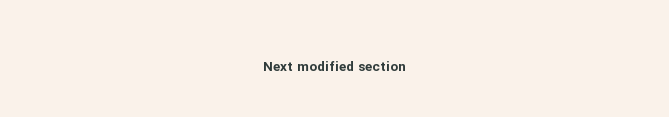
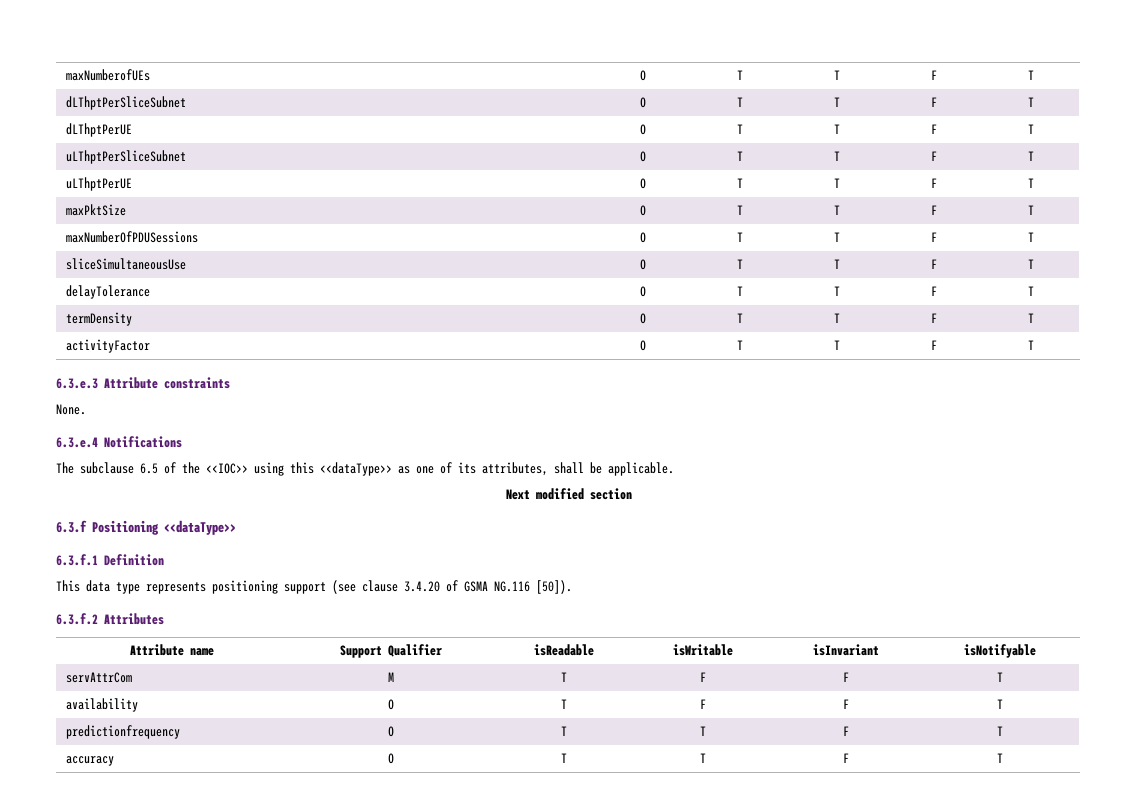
[263,61,406,71] Next modified section -> [66,69,151,81] [640,70,646,81] [737,70,743,80] [834,70,840,80] [931,70,937,80] [1028,70,1034,80] [66,96,187,110] [640,97,646,108] [737,97,743,107] [834,97,840,107] [931,97,937,107] [1028,97,1034,107] [66,123,133,137] [640,124,646,135] [737,124,743,134] [834,124,840,134] [931,124,937,134] [1028,124,1034,134] [66,150,187,164] [640,151,646,162] [737,151,743,161] [834,151,840,161] [931,151,937,161] [1028,151,1034,161] [66,177,133,191] [640,178,646,189] [737,178,743,188] [834,178,840,188] [931,178,937,188] [1028,178,1034,188] [66,204,127,216] [640,205,646,216] [737,205,743,215] [834,205,840,215] [931,205,937,215] [1028,205,1034,215] [66,231,199,243] [640,232,646,243] [737,232,743,242] [834,232,840,242] [931,232,937,242] [1028,232,1034,242] [66,258,187,270] [640,259,646,270] [737,259,743,269] [834,259,840,269] [931,259,937,269] [1028,259,1034,269] [66,285,151,299] [640,286,646,297] [737,286,743,296] [834,286,840,296] [931,286,937,296] [1028,286,1034,296] [66,312,133,326] [640,313,646,324] [737,313,743,323] [834,313,840,323] [931,313,937,323] [1028,313,1034,323] [66,339,151,353] [640,340,646,351] [737,340,743,350] [834,340,840,350] [931,340,937,350] [1028,340,1034,350] [56,377,230,389] [56,404,86,415] [56,436,182,448] [56,462,674,476] [505,488,632,500] [56,520,236,535] [56,554,164,566] [56,580,572,594] [56,613,164,625] [129,644,214,656] [339,644,442,658] [534,644,594,656] [672,644,733,656] [813,644,879,656] [964,644,1036,658] [66,672,133,683] [387,672,394,682] [561,672,567,682] [699,672,706,682] [843,672,849,682] [997,672,1003,682] [66,698,139,712] [387,699,394,710] [561,699,567,709] [699,699,706,709] [843,699,849,709] [997,699,1003,709] [66,725,181,739] [387,726,394,737] [561,726,567,736] [699,726,706,736] [843,726,849,736] [997,726,1003,736] [66,756,115,766] [387,753,394,764] [561,753,567,763] [699,753,706,763] [843,753,849,763] [997,753,1003,763] maxNumberofUEs | O | T | T | F | T // dLThptPerSliceSubnet | O | T | T | F | T // dLThptPerUE | O | T | T | F | T // uLThptPerSliceSubnet | O | T | T | F | T // uLThptPerUE | O | T | T | F | T // maxPktSize | O | T | T | F | T // maxNumberOfPDUSessions | O | T | T | F | T // sliceSimultaneousUse | O | T | T | F | T // delayTolerance | O | T | T | F | T // termDensity | O | T | T | F | T // activityFactor | O | T | T | F | T // 6.3.e.3 Attribute constraints // None. // 6.3.e.4 Notifications // The subclause 6.5 of the <<IOC>> using this <<dataType>> as one of its attributes, shall be applicable. // Next modified section // 6.3.f Positioning <<dataType>> // 6.3.f.1 Definition // This data type represents positioning support (see clause 3.4.20 of GSMA NG.116 [50]). // 6.3.f.2 Attributes // Attribute name | Support Qualifier | isReadable | isWritable | isInvariant | isNotifyable // servAttrCom | M | T | F | F | T // availability | O | T | F | F | T // predictionfrequency | O | T | T | F | T // accuracy | O | T | T | F | T

